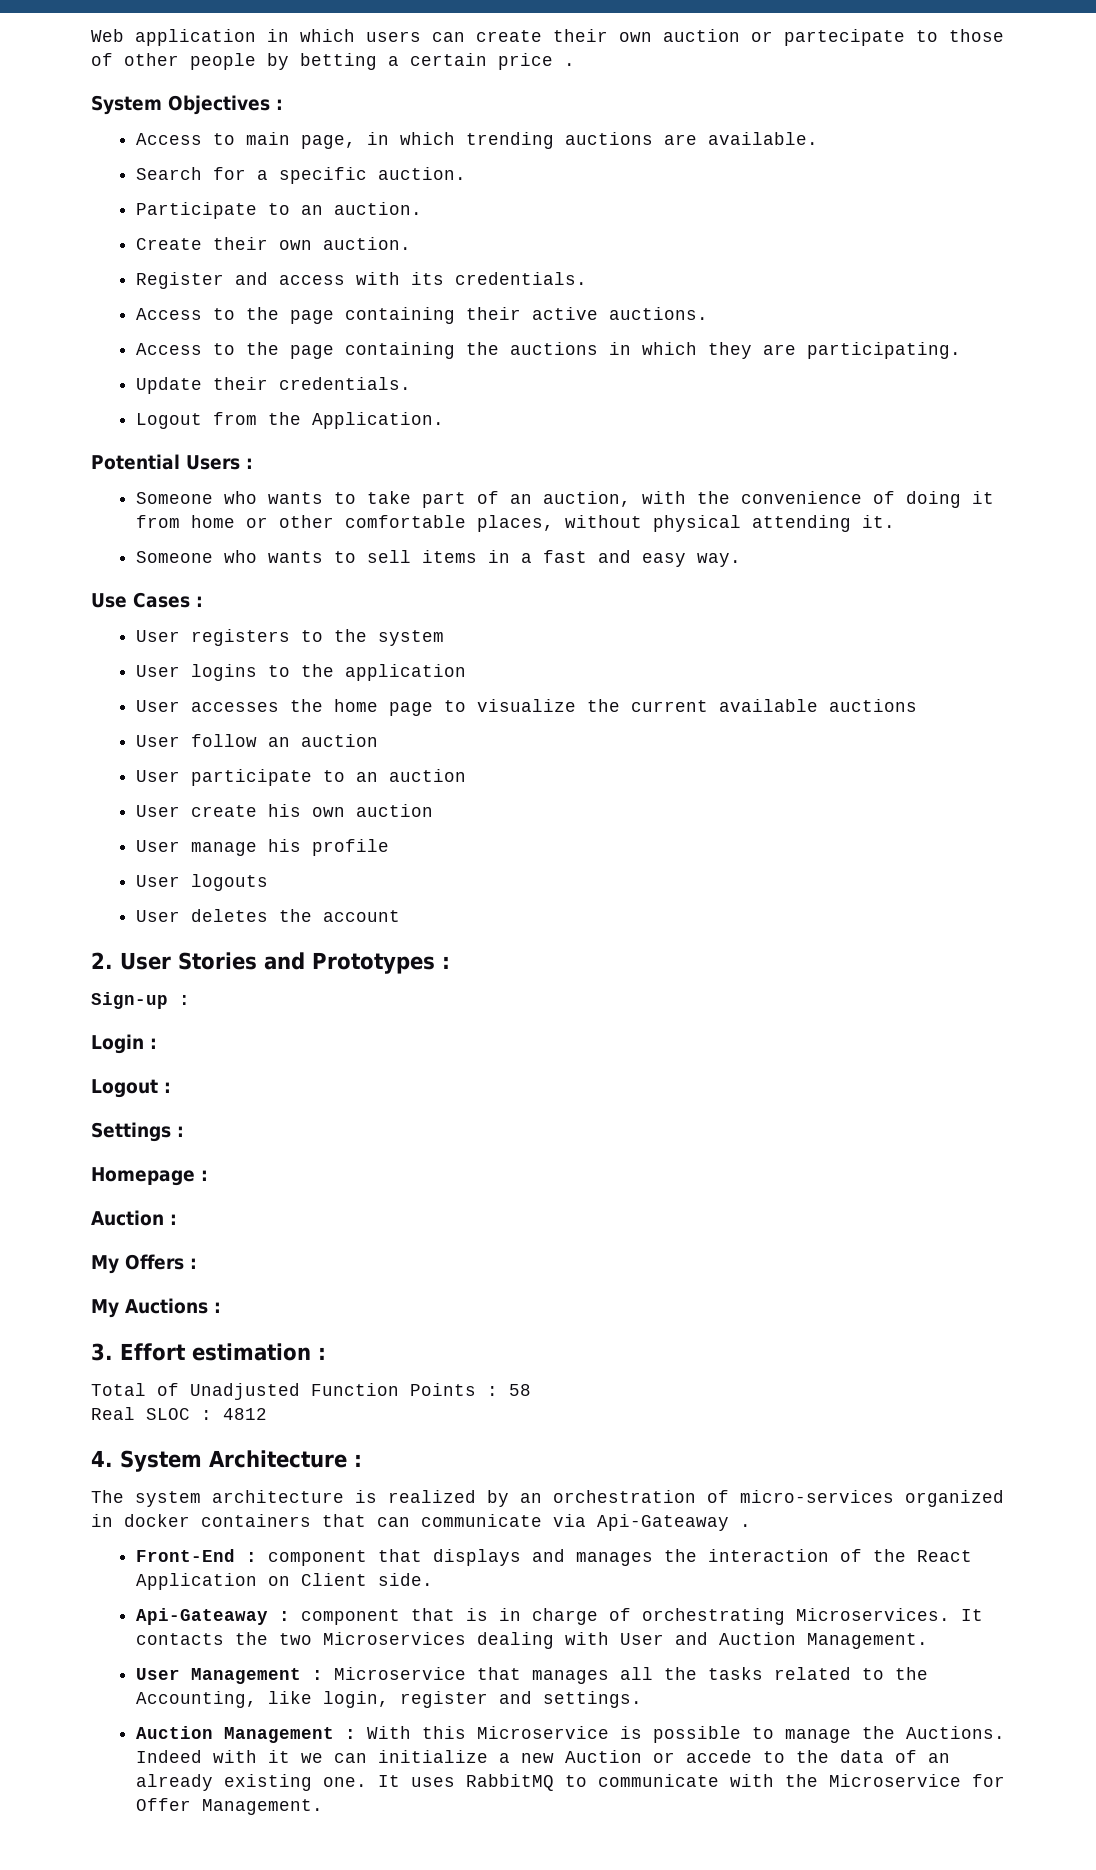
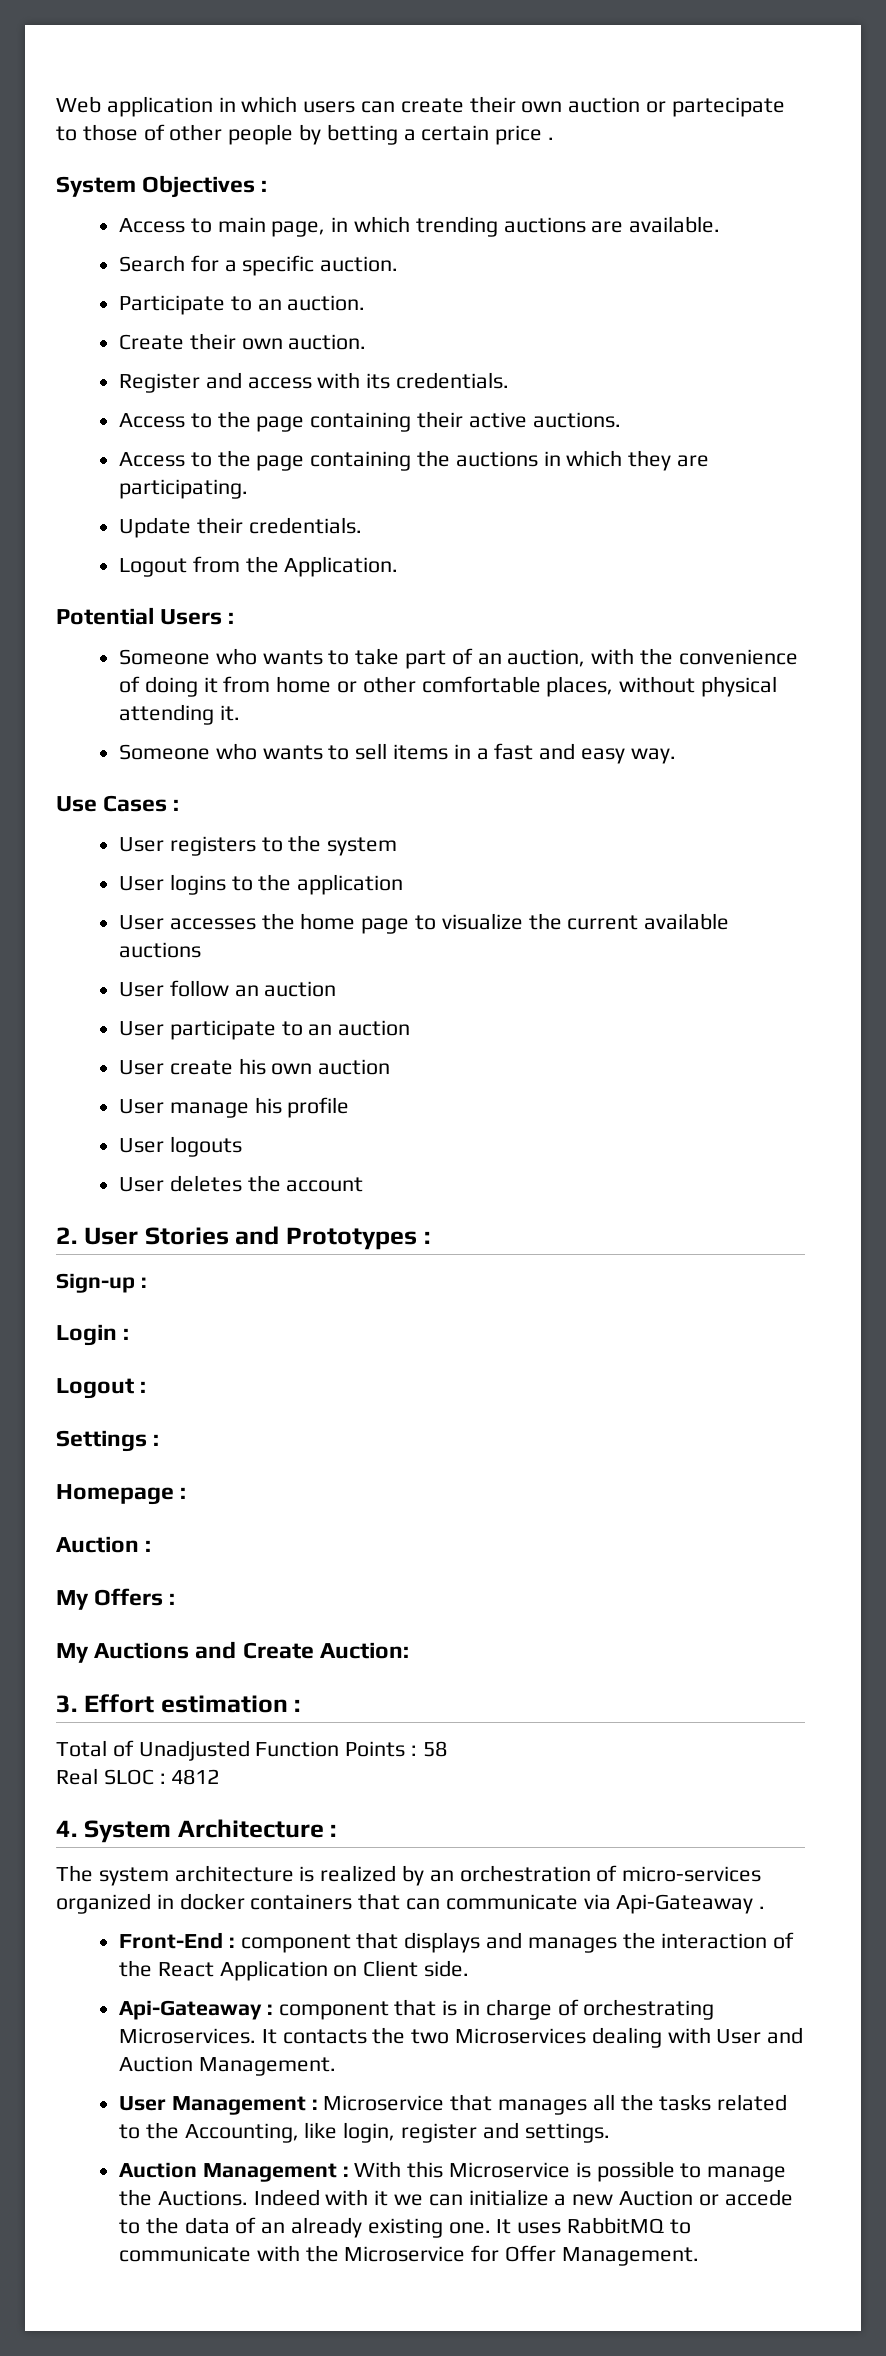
[214,1302,221,1313] : -> [195,1641,409,1659] and Create Auction:

